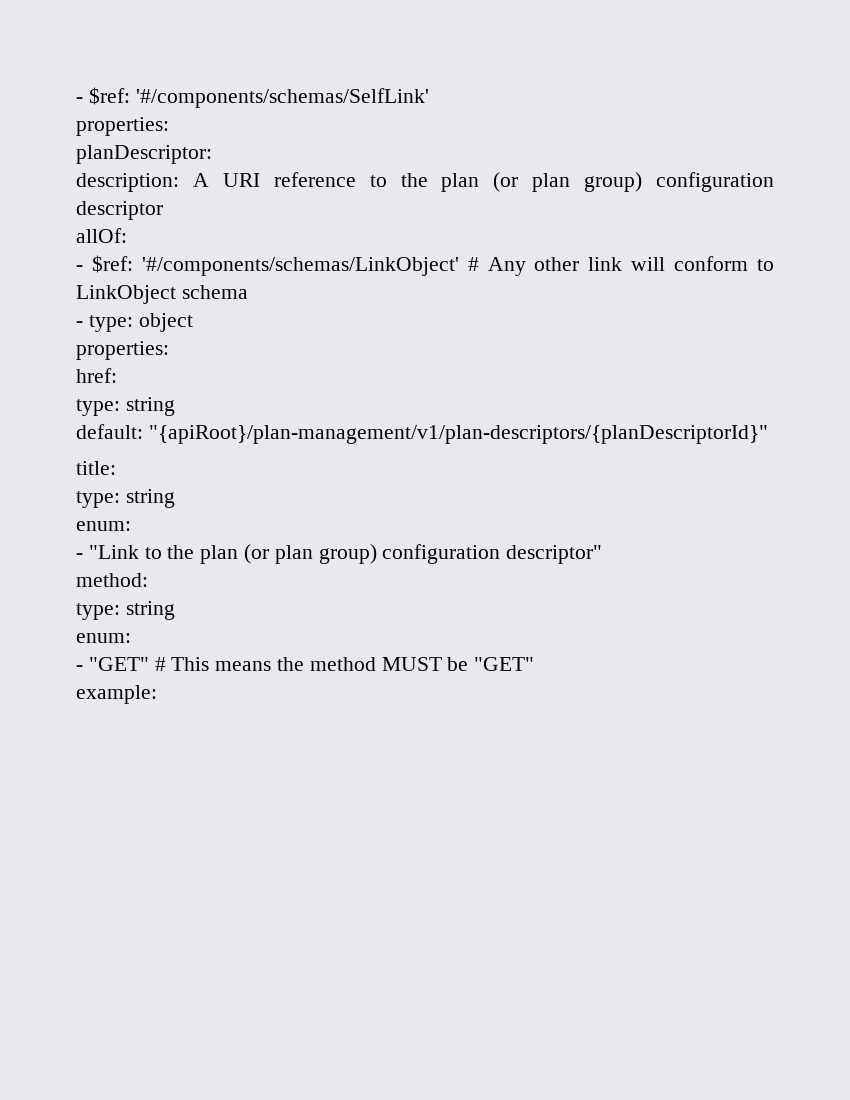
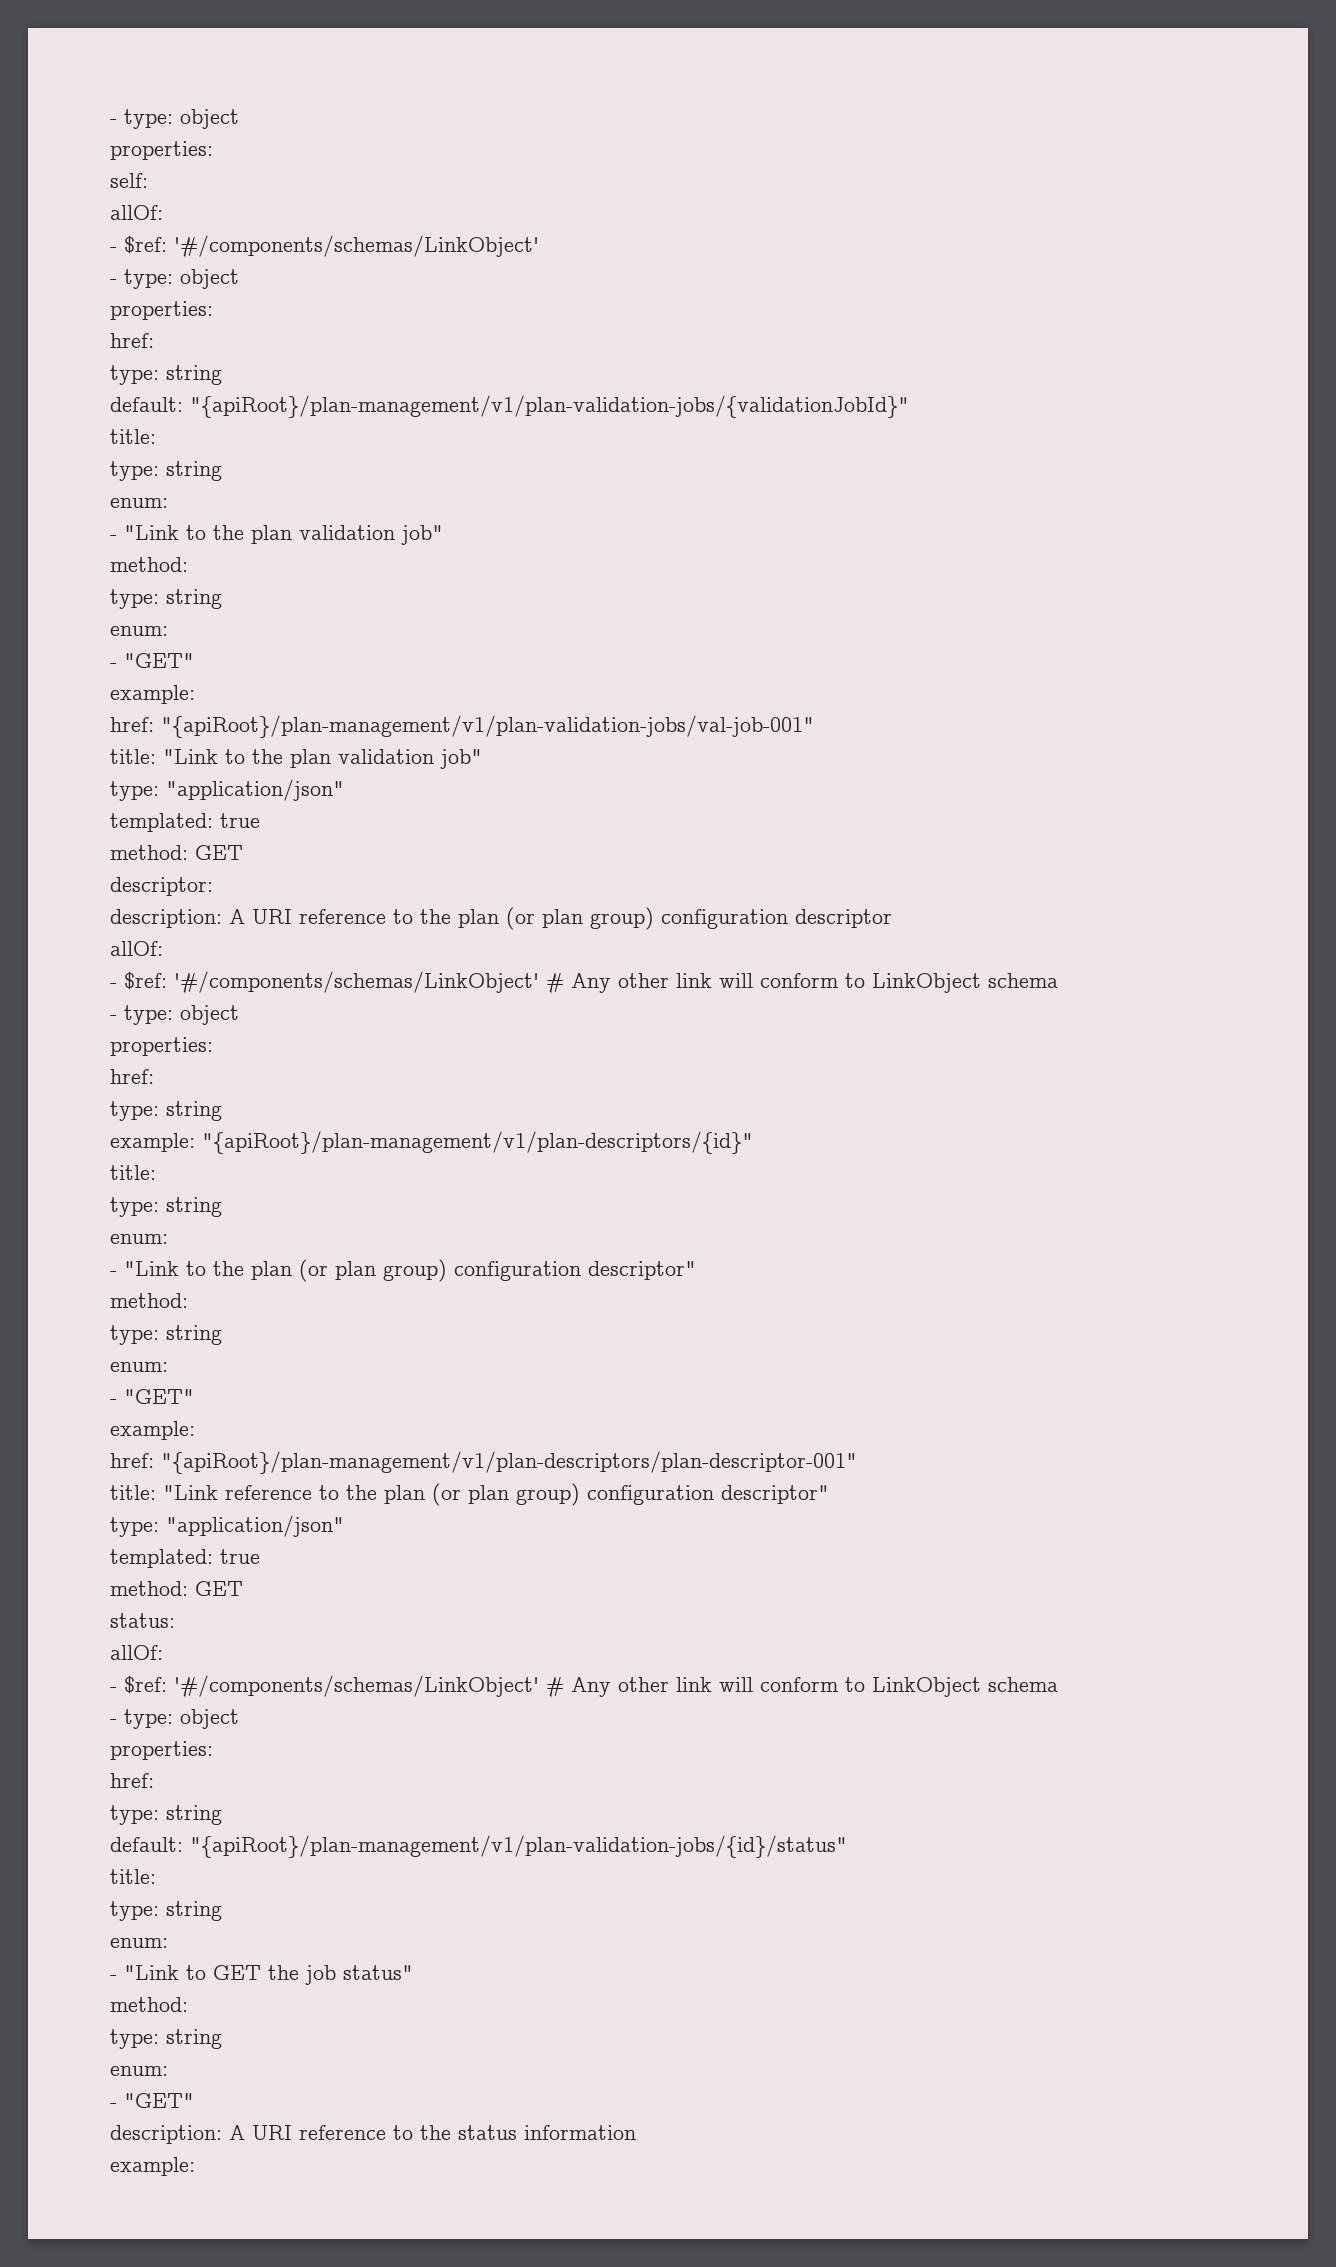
[76,87,429,108] [76,117,169,136] [76,145,212,164] - $ref: '#/components/schemas/SelfLink' // properties: // planDescriptor: -> [110,109,239,129] [110,141,213,160] [110,173,148,188] [110,205,163,220] [110,235,539,259] [110,269,239,289] [110,301,213,320] [110,333,154,348] [110,365,222,385] [110,395,909,418] [110,429,156,444] [110,461,222,481] [110,498,168,508] [110,525,443,545] [110,557,188,572] [110,589,222,609] [110,626,168,636] [110,653,194,668] [110,685,195,704] [110,715,814,738] [110,749,482,769] [110,779,344,801] [110,813,260,832] [110,845,243,860] [110,877,213,896] - type: object // properties: // self: // allOf: // - $ref: '#/components/schemas/LinkObject' // - type: object // properties: // href: // type: string // default: "{apiRoot}/plan-management/v1/plan-validation-jobs/{validationJobId}" // title: // type: string // enum: // - "Link to the plan validation job" // method: // type: string // enum: // - "GET" // example: // href: "{apiRoot}/plan-management/v1/plan-validation-jobs/val-job-001" // title: "Link to the plan validation job" // type: "application/json" // templated: true // method: GET // descriptor:
[76,424,768,444] default: "{apiRoot}/plan-management/v1/plan-descriptors/{planDescriptorId}" -> [110,1131,753,1154] example: "{apiRoot}/plan-management/v1/plan-descriptors/{id}"
[154,657,535,671] # This means the method MUST be "GET" -> [110,1421,195,1440] [110,1451,857,1474] [110,1483,829,1506] [110,1515,344,1537] [110,1549,260,1568] [110,1581,243,1596] [110,1613,175,1628] [110,1645,163,1660] [110,1675,1058,1699] [110,1709,239,1729] [110,1741,213,1760] [110,1773,154,1788] [110,1805,222,1825] [110,1835,847,1858] [110,1869,156,1884] [110,1901,222,1921] [110,1938,168,1948] [110,1965,413,1985] [110,1997,188,2012] [110,2029,222,2049] [110,2066,168,2076] [110,2093,194,2108] [110,2125,636,2144] // example: // href: "{apiRoot}/plan-management/v1/plan-descriptors/plan-descriptor-001" // title: "Link reference to the plan (or plan group) configuration descriptor" // type: "application/json" // templated: true // method: GET // status: // allOf: // - $ref: '#/components/schemas/LinkObject' # Any other link will conform to LinkObject schema // - type: object // properties: // href: // type: string // default: "{apiRoot}/plan-management/v1/plan-validation-jobs/{id}/status" // title: // type: string // enum: // - "Link to GET the job status" // method: // type: string // enum: // - "GET" // description: A URI reference to the status information

